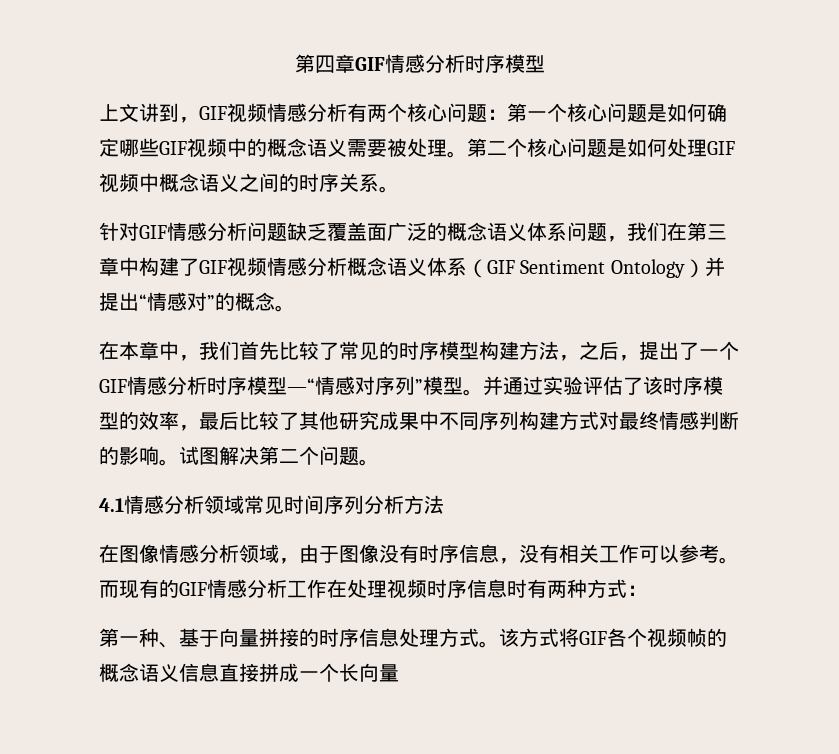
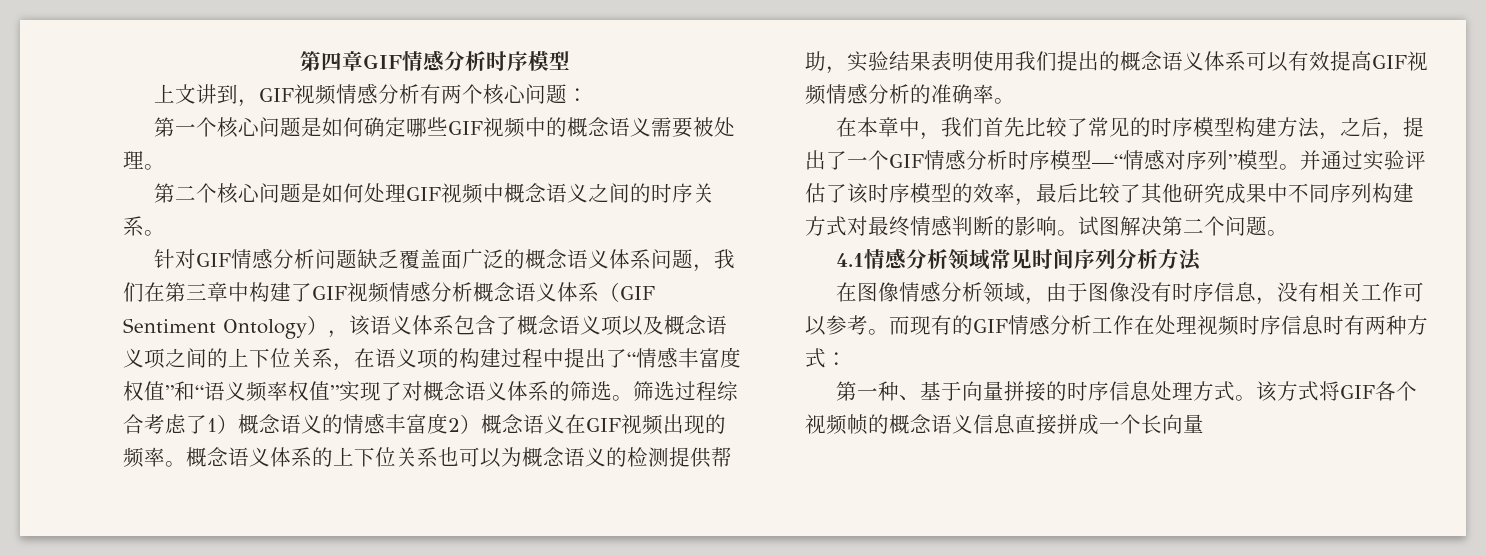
(507, 114) none -> (588, 95) //
(467, 154) none -> (165, 167) //
[704,257,725,277] [99,292,275,311] 并提出“情感对”的概念 -> [328,315,727,338] [123,347,741,371] [123,381,738,402] [123,413,726,435] [123,447,732,468] [805,51,1428,74] [805,83,994,105] ，该语义体系包含了概念语义项以及概念语义项之间的上下位关系，在语义项的构建过程中提出了“情感丰富度权值”和“语义频率权值”实现了对概念语义体系的筛选。筛选过程综合考虑了1）概念语义的情感丰富度2）概念语义在GIF视频出现的频率。概念语义体系的上下位关系也可以为概念语义的检测提供帮助，实验结果表明使用我们提出的概念语义体系可以有效提高GIF视频情感分析的准确率

